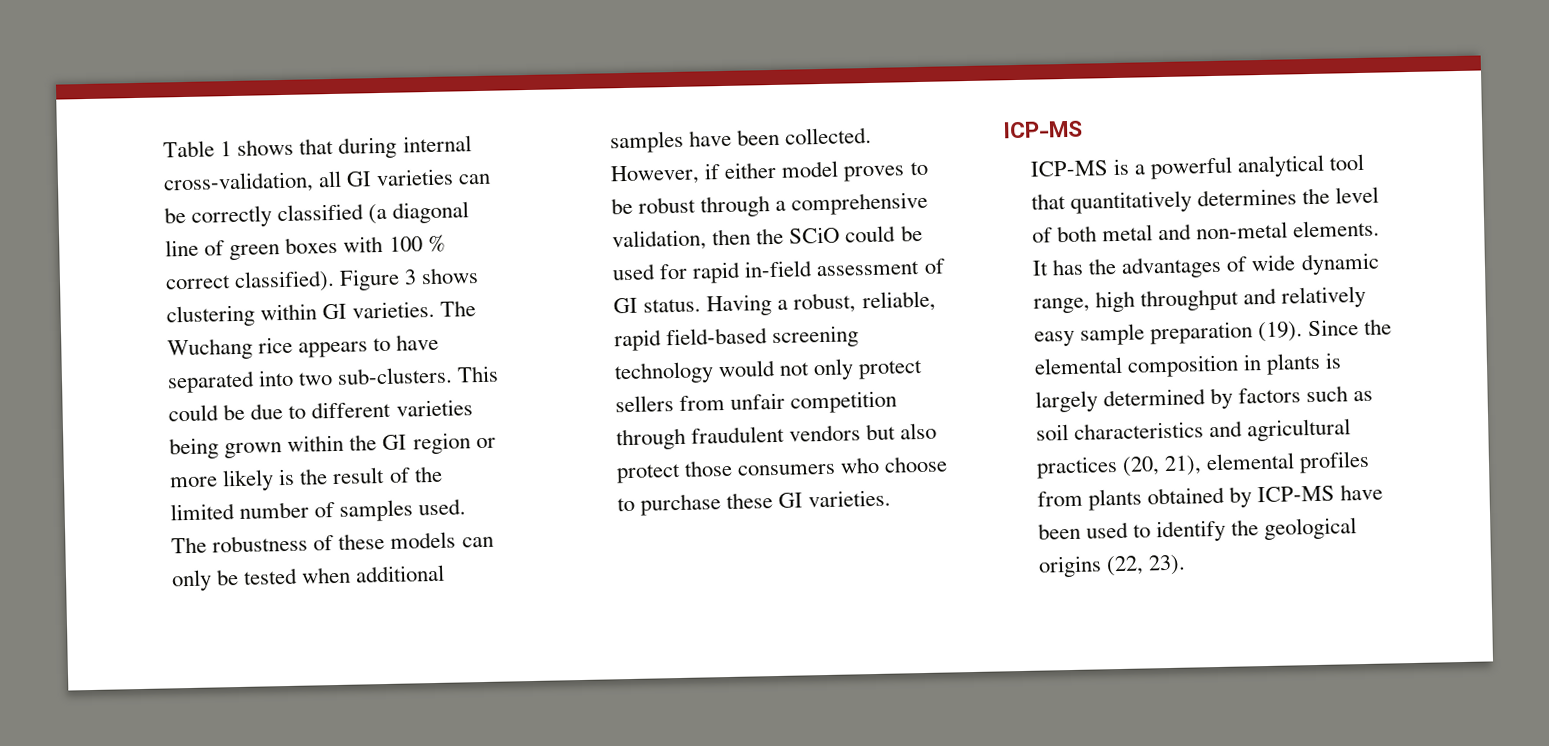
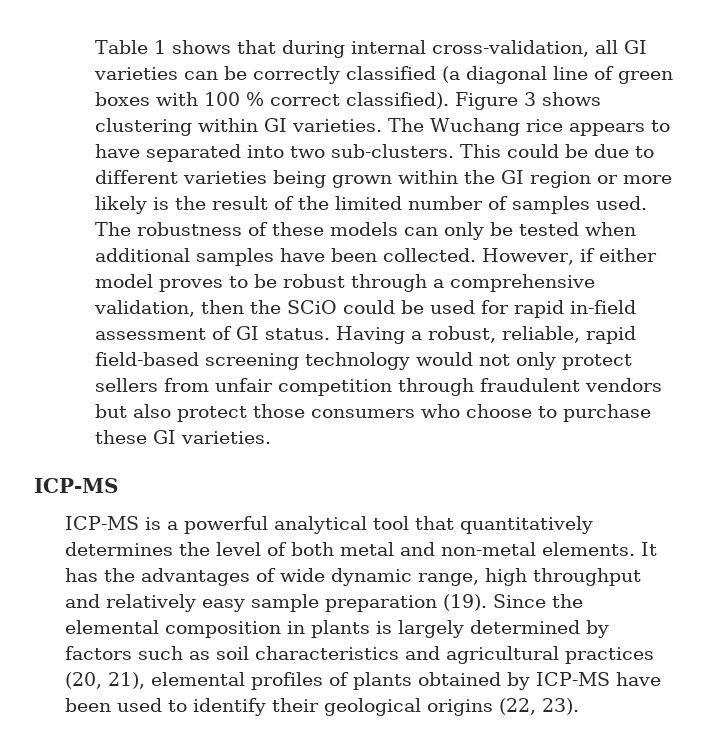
[1037,490,1084,507] from -> [328,672,349,686] of
[1231,519,1260,536] the -> [271,698,319,712] their

